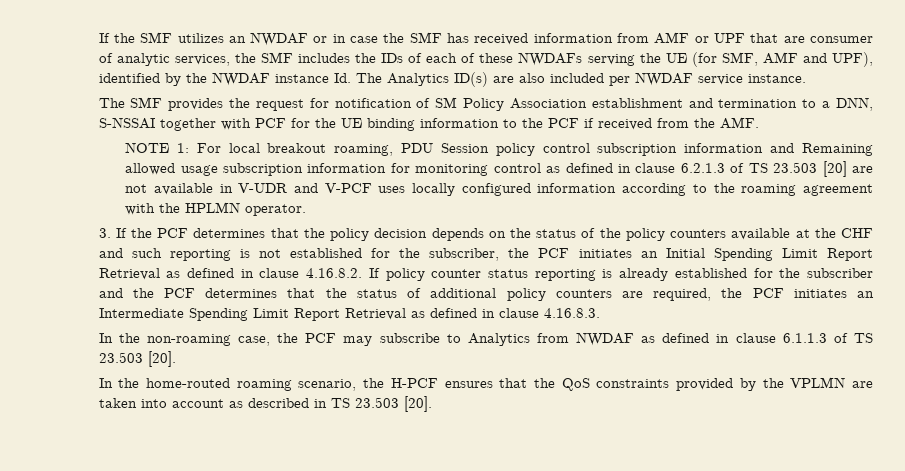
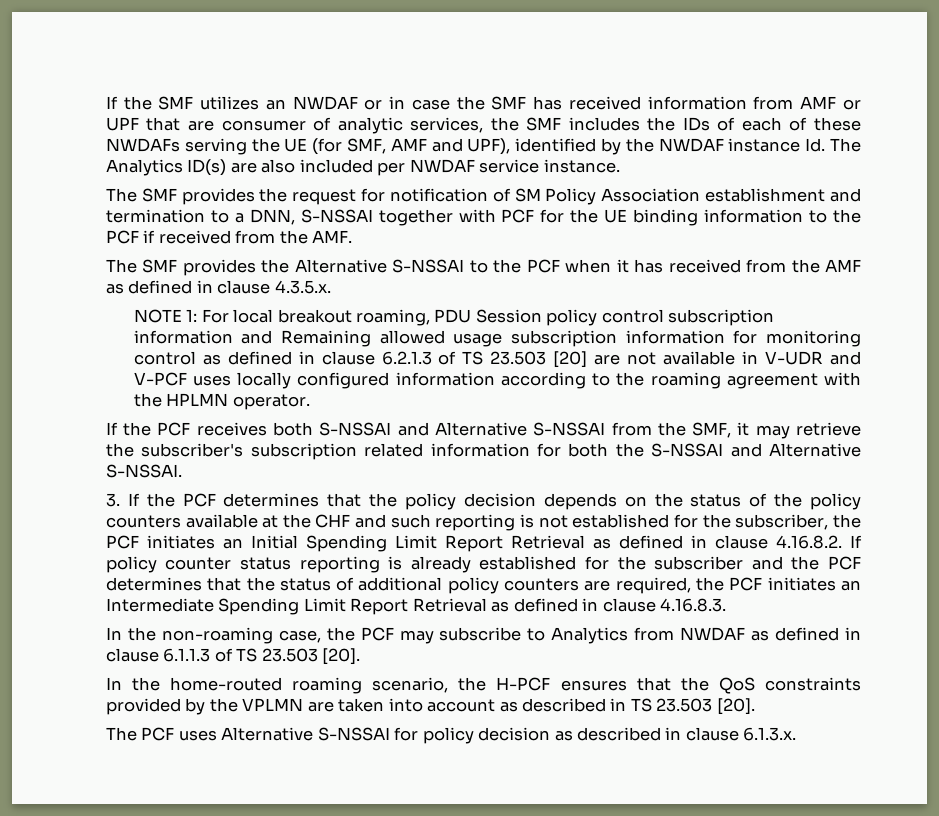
(759, 123) none -> [105,259,862,276] [105,280,331,294] // The SMF provides the Alternative S-NSSAI to the PCF when it has received from the AMF as defined in clause 4.3.5.x.
(307, 210) none -> [105,422,861,439] [105,443,861,460] [105,464,182,478] // If the PCF receives both S-NSSAI and Alternative S-NSSAI from the SMF, it may retrieve the subscriber's subscription related information for both the S-NSSAI and Alternative S-NSSAI.
(432, 404) none -> [105,727,797,744] // The PCF uses Alternative S-NSSAI for policy decision as described in clause 6.1.3.x.

